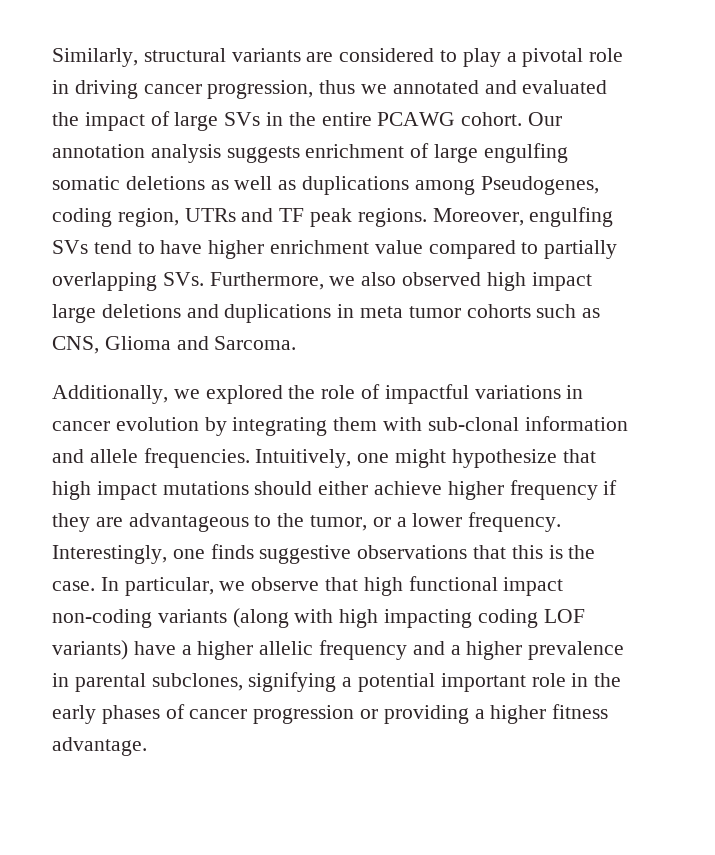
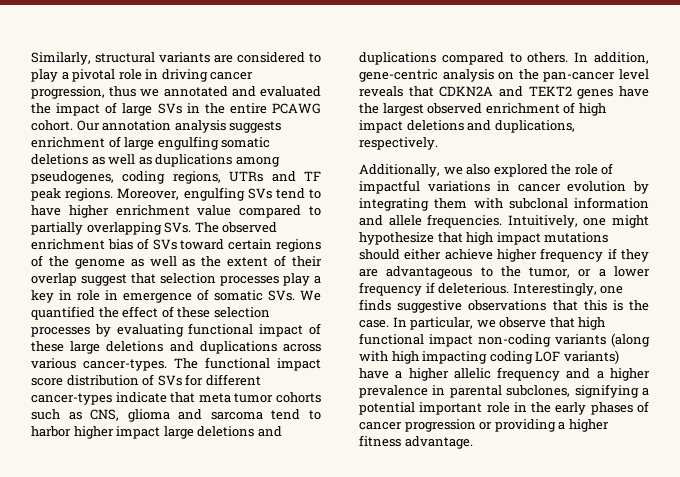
[480,176,599,195] [52,208,179,227] Pseudogenes, coding region, -> [31,171,221,184] pseudogenes, coding regions,
[209,272,592,291] [52,304,355,323] Furthermore, we also observed high impact large deletions and duplications in -> [194,222,278,233] [31,238,321,252] [31,255,322,269] [31,273,321,286] [31,289,321,303] [31,306,270,320] [31,323,322,337] [31,341,321,354] [31,357,321,371] [31,374,261,386] [31,392,196,405] The observed enrichment bias of SVs toward certain regions of the genome as well as the extent of their overlap suggest that selection processes play a key in role in emergence of somatic SVs. We quantified the effect of these selection processes by evaluating functional impact of these large deletions and duplications across various cancer-types. The functional impact score distribution of SVs for different cancer-types indicate that
[104,336,297,350] Glioma and Sarcoma. -> [127,409,321,422] [31,426,282,439] [359,52,649,65] [359,69,649,82] [359,86,649,99] [359,102,606,116] [359,120,575,133] [359,137,438,150] glioma and sarcoma tend to harbor higher impact large deletions and duplications compared to others. In addition, gene-centric analysis on the pan-cancer level reveals that CDKN2A and TEKT2 genes have the largest observed enrichment of high impact deletions and duplications, respectively.
(200, 394) none -> [466,164,491,175] also
[427,417,519,431] sub-clonal -> [508,198,568,209] subclonal
[468,512,562,532] frequency. -> [359,282,510,296] frequency if deleterious.

